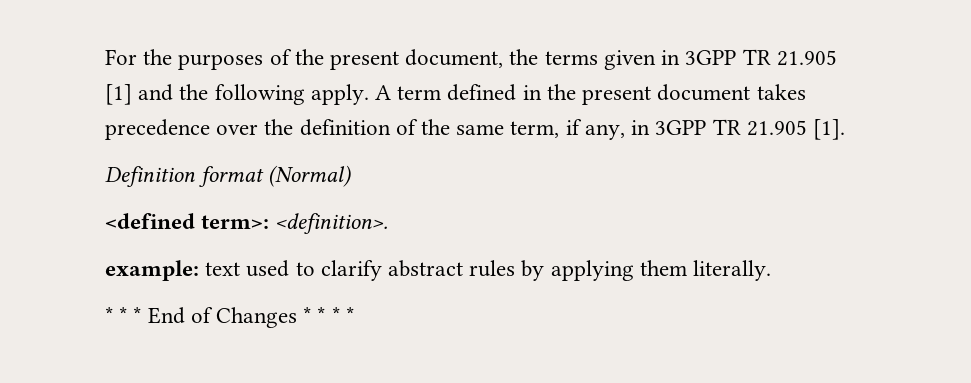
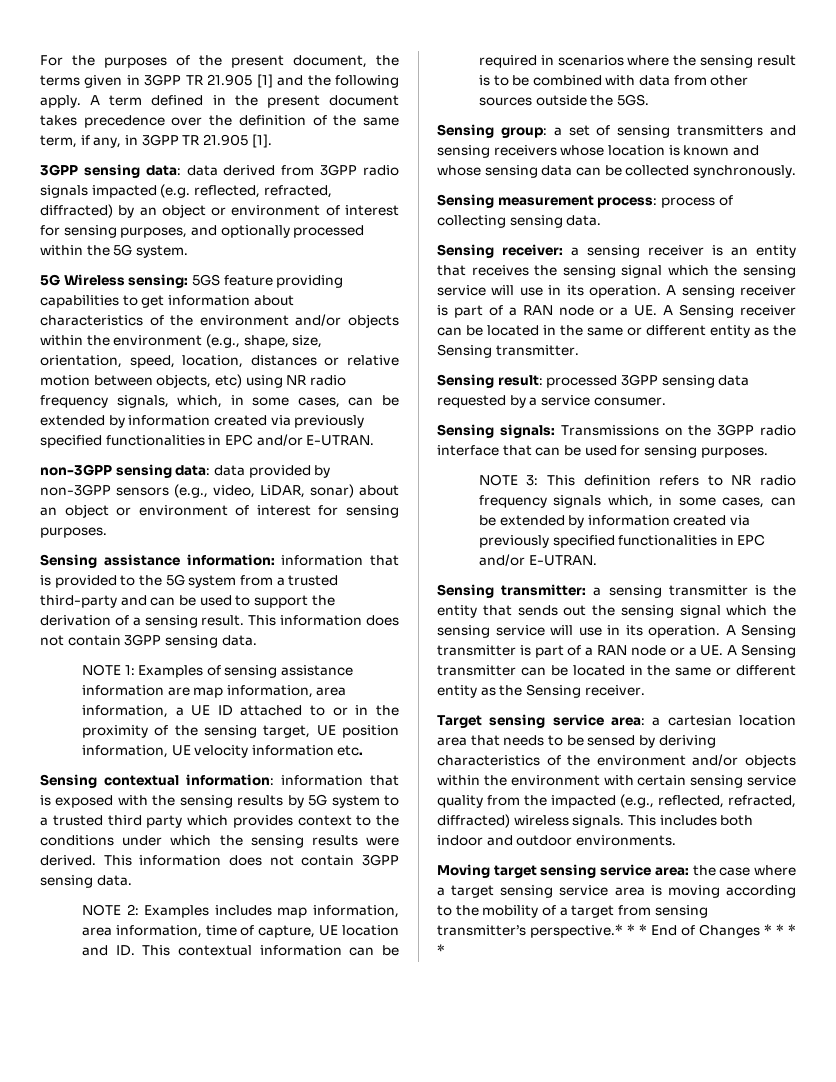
[105,165,352,187] [105,213,389,234] [105,260,772,281] [105,306,113,323] Definition format (Normal) // <defined term>: <definition>. // example: text used to clarify abstract rules by applying them literally. // * -> [40,164,399,178] [40,184,332,198] [40,204,399,218] [40,225,365,238] [40,244,188,258] [40,274,344,288] [40,295,294,308] [40,314,399,328] [40,334,323,348] [40,355,399,368] [40,374,346,388] [40,395,399,408] [40,415,365,428] [40,434,375,448] [40,464,331,478] [40,484,399,498] [40,504,399,518] [40,527,107,538] [40,554,399,568] [40,574,339,588] [40,595,335,608] [40,615,399,628] [40,634,257,648] [81,664,354,678] [81,685,347,698] [81,705,399,718] [81,725,399,738] [81,745,364,758] [40,774,399,788] [40,794,400,808] [40,815,399,828] [40,835,399,848] [40,854,399,866] [40,875,132,888] [81,904,399,918] [81,925,399,938] [81,945,399,956] [478,55,796,68] [478,75,749,86] [478,94,649,106] [437,124,796,138] [437,145,759,158] [437,165,796,178] [437,194,733,208] [437,215,602,228] [437,244,796,258] [437,265,796,278] [437,285,796,298] [437,304,796,318] [437,325,796,338] [437,344,579,358] [437,374,750,388] [437,395,666,408] [437,424,796,438] [437,445,768,458] [478,474,796,486] [478,495,796,508] [478,515,751,528] [478,534,766,548] [478,554,597,566] [437,584,796,598] [437,605,796,618] [437,624,796,638] [437,644,796,658] [437,665,796,676] [437,684,645,698] [437,714,796,728] [437,735,716,748] [437,754,796,768] [437,775,796,788] [437,794,796,808] [437,814,754,828] [437,835,676,846] [437,864,796,878] [437,885,796,898] [437,905,708,918] [437,924,623,938] 3GPP sensing data: data derived from 3GPP radio signals impacted (e.g. reflected, refracted, diffracted) by an object or environment of interest for sensing purposes, and optionally processed within the 5G system. // 5G Wireless sensing: 5GS feature providing capabilities to get information about characteristics of the environment and/or objects within the environment (e.g., shape, size, orientation, speed, location, distances or relative motion between objects, etc) using NR radio frequency signals, which, in some cases, can be extended by information created via previously specified functionalities in EPC and/or E-UTRAN. // non-3GPP sensing data: data provided by non-3GPP sensors (e.g., video, LiDAR, sonar) about an object or environment of interest for sensing purposes. // Sensing assistance information: information that is provided to the 5G system from a trusted third-party and can be used to support the derivation of a sensing result. This information does not contain 3GPP sensing data. // NOTE 1: Examples of sensing assistance information are map information, area information, a UE ID attached to or in the proximity of the sensing target, UE position information, UE velocity information etc. // Sensing contextual information: information that is exposed with the sensing results by 5G system to a trusted third party which provides context to the conditions under which the sensing results were derived. This information does not contain 3GPP sensing data. // NOTE 2: Examples includes map information, area information, time of capture, UE location and ID. This contextual information can be required in scenarios where the sensing result is to be combined with data from other sources outside the 5GS. // Sensing group: a set of sensing transmitters and sensing receivers whose location is known and whose sensing data can be collected synchronously. // Sensing measurement process: process of collecting sensing data. // Sensing receiver: a sensing receiver is an entity that receives the sensing signal which the sensing service will use in its operation. A sensing receiver is part of a RAN node or a UE. A Sensing receiver can be located in the same or different entity as the Sensing transmitter. // Sensing result: processed 3GPP sensing data requested by a service consumer. // Sensing signals: Transmissions on the 3GPP radio interface that can be used for sensing purposes. // NOTE 3: This definition refers to NR radio frequency signals which, in some cases, can be extended by information created via previously specified functionalities in EPC and/or E-UTRAN. // Sensing transmitter: a sensing transmitter is the entity that sends out the sensing signal which the sensing service will use in its operation. A Sensing transmitter is part of a RAN node or a UE. A Sensing transmitter can be located in the same or different entity as the Sensing receiver. // Target sensing service area: a cartesian location area that needs to be sensed by deriving characteristics of the environment and/or objects within the environment with certain sensing service quality from the impacted (e.g., reflected, refracted, diffracted) wireless signals. This includes both indoor and outdoor environments. // Moving target sensing service area: the case where a target sensing service area is moving according to the mobility of a target from sensing transmitter’s perspective.*

